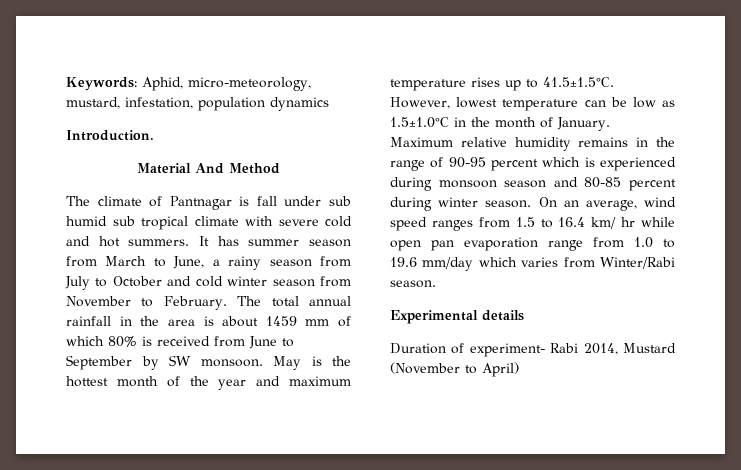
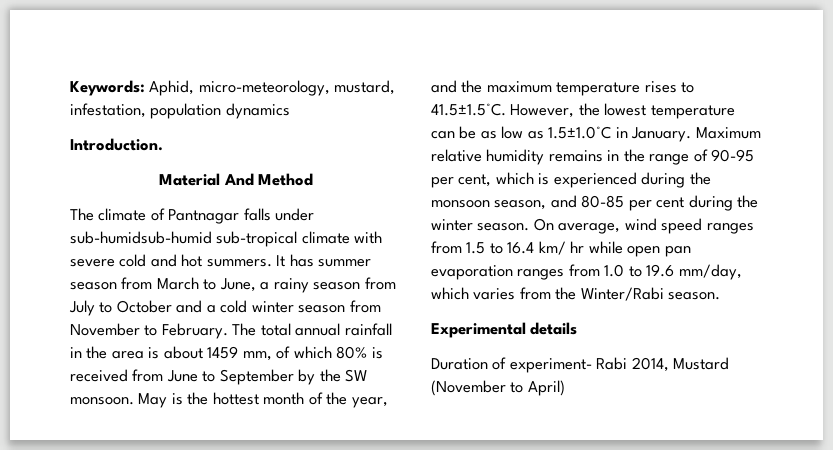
[239,196,352,206] [66,216,188,230] is fall under sub humid sub tropical -> [243,208,315,221] [70,231,298,247] falls under sub-humidsub-humid sub-tropical
(192, 281) none -> [206,305,216,313] a
[305,319,330,326] mm -> [242,351,272,361] mm,
(159, 363) none -> [319,369,341,382] the
[218,376,281,390] year and -> [351,397,388,408] [431,80,483,93] year, and the
[505,80,521,91] up -> (677, 87) none
(450, 103) none -> [578,103,600,116] the
(627, 102) none -> [480,131,497,139] as
[471,117,553,128] the month of -> (628, 132) none
[491,159,538,171] percent -> [431,174,492,188] per cent,
[438,177,676,191] [390,197,432,211] monsoon season and 80-85 percent during -> [689,172,711,185] [431,195,759,211] the monsoon season, and 80-85 per cent during the
[563,200,579,207] an -> (554, 224) none
[548,240,583,251] range -> [517,269,565,280] ranges
[422,257,474,271] mm/day -> [678,264,742,280] mm/day,
(595, 262) none -> [555,287,577,300] the

